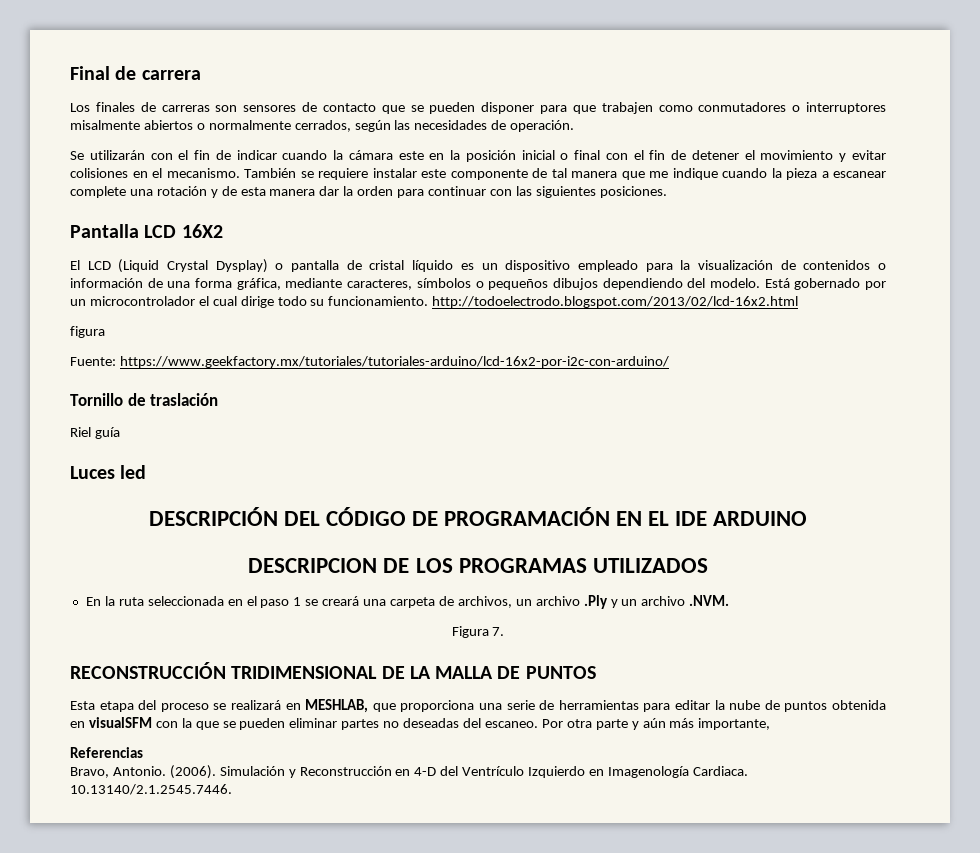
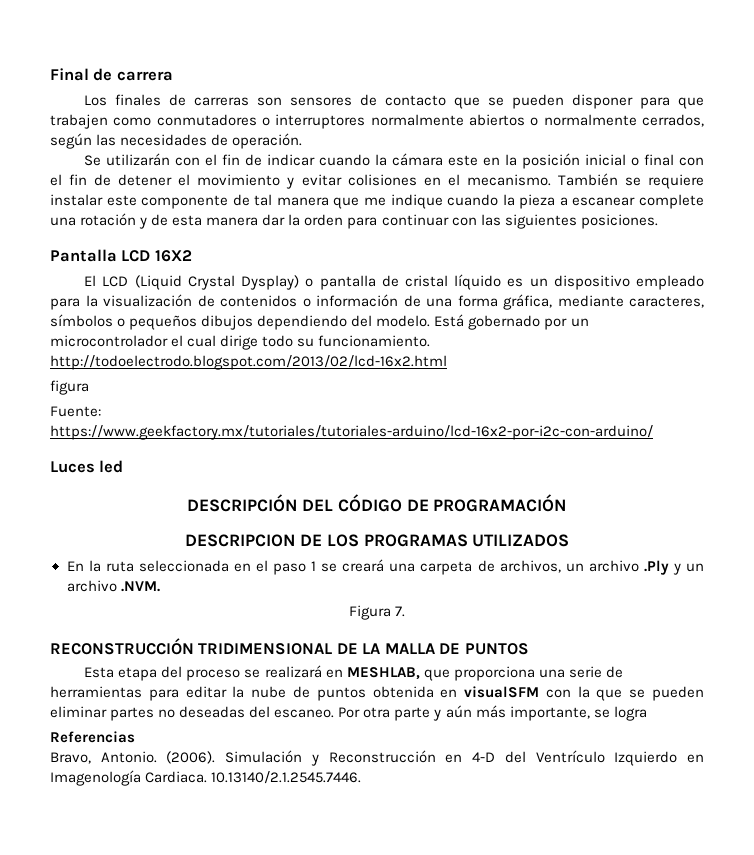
[70,120,140,130] misalmente -> [370,114,464,126] normalmente
[70,393,219,406] [70,427,120,439] // Tornillo de traslación // Riel guía -> (653, 432) none
[616,511,808,526] EN EL IDE ARDUINO -> (568, 503) none
(771, 724) none -> [593,706,647,721] se logra

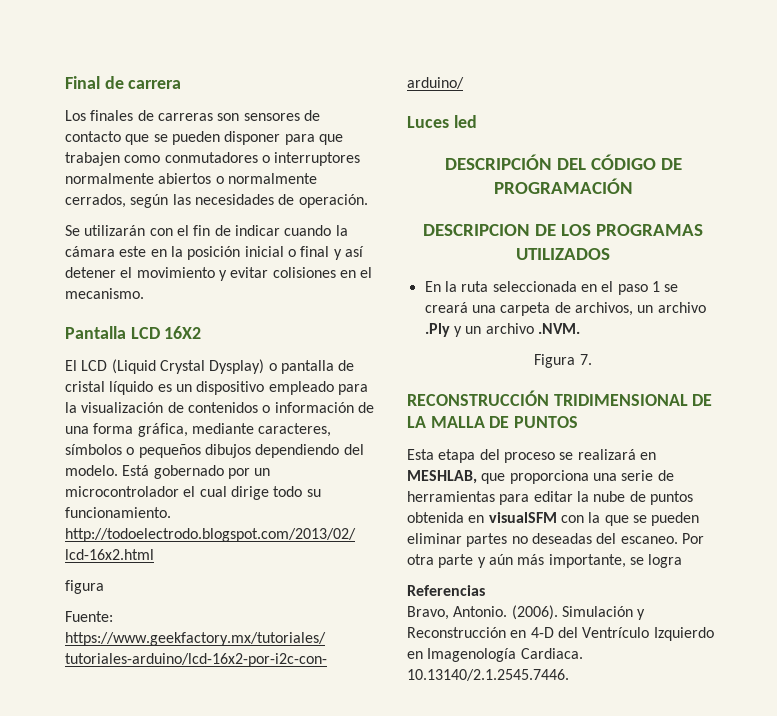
[678,157,704,166] [50,174,112,186] con el fin de -> [333,246,364,260] y así
[557,173,704,189] [50,194,704,209] [50,213,658,229] También se requiere instalar este componente de tal manera que me indique cuando la pieza a escanear complete una rotación y de esta manera dar la orden para continuar con las siguientes posiciones. -> (144, 293) none

